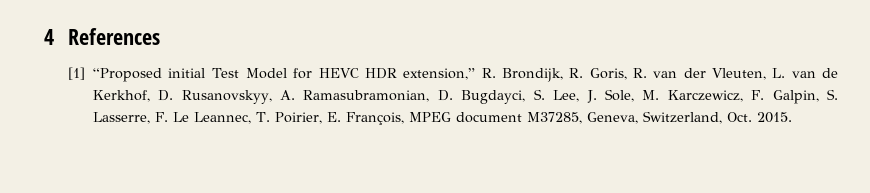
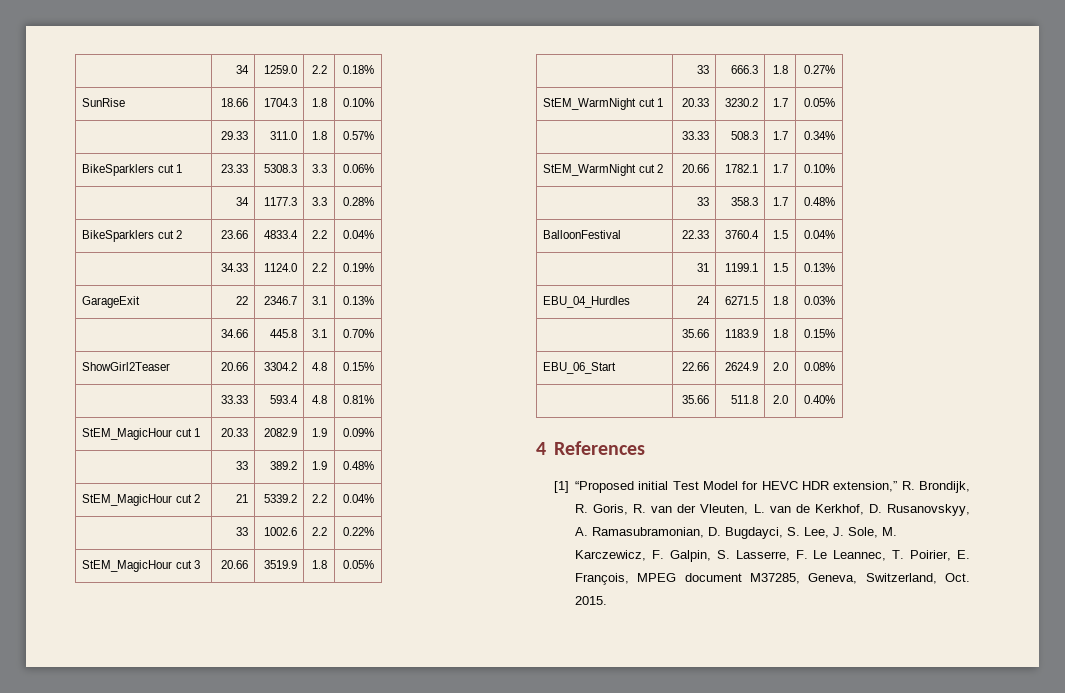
(44, 37) none -> [235,65,249,74] [263,65,297,74] [311,65,327,74] [342,65,374,74] [82,98,126,107] [220,98,248,107] [263,98,297,107] [311,98,327,107] [342,98,374,107] [220,131,248,140] [269,131,297,140] [311,131,327,140] [342,131,374,140] [82,164,182,176] [220,164,248,173] [263,164,297,173] [311,164,327,173] [342,164,374,173] [235,197,249,206] [263,197,297,206] [311,197,327,206] [342,197,374,206] [82,230,182,242] [220,230,248,239] [263,230,298,239] [311,230,327,239] [342,230,374,239] [220,263,248,272] [263,263,297,272] [311,263,327,272] [342,263,374,272] [82,296,141,308] [235,296,248,305] [263,296,297,305] [311,296,327,305] [342,296,374,305] [220,329,248,338] [269,329,297,338] [311,329,327,338] [342,329,374,338] [82,362,171,371] [220,362,248,371] [263,362,297,371] [311,362,327,371] [342,362,374,371] [220,395,248,404] [269,395,298,404] [311,395,327,404] [342,395,374,404] [82,428,200,440] [220,428,248,437] [263,428,297,437] [311,428,327,437] [342,428,374,437] [235,461,248,470] [269,461,297,470] [311,461,327,470] [342,461,374,470] [82,494,200,506] [235,494,248,503] [263,494,297,503] [311,494,327,503] [342,494,374,503] [235,527,248,536] [263,527,297,536] [311,527,327,536] [342,527,374,536] [82,560,200,572] [220,560,248,569] [263,560,297,569] [311,560,327,569] [342,560,374,569] [696,65,709,74] [730,65,758,74] [772,65,788,74] [803,65,835,74] [543,98,663,110] [681,98,709,107] [724,98,758,107] [772,98,788,107] [803,98,835,107] [681,131,709,140] [730,131,758,140] [772,131,788,140] [803,131,835,140] [543,164,663,176] [681,164,709,173] [724,164,758,173] [772,164,788,173] [803,164,835,173] [696,197,709,206] [730,197,758,206] [772,197,788,206] [803,197,835,206] [543,230,622,239] [681,230,709,239] [724,230,759,239] [772,230,788,239] [803,230,835,239] [696,263,709,272] [724,263,758,272] [772,263,788,272] [803,263,835,272] [543,296,631,308] [696,296,710,305] [724,296,758,305] [772,296,788,305] [803,296,835,305] [681,329,709,338] [724,329,758,338] [772,329,788,338] [803,329,835,338] [543,362,617,374] [681,362,709,371] [724,362,758,371] [772,362,788,371] [803,362,835,371] [681,395,709,404] [730,395,758,404] [772,395,788,404] [803,395,835,404] | 34 | 1259.0 | 2.2 | 0.18% // SunRise | 18.66 | 1704.3 | 1.8 | 0.10% // | 29.33 | 311.0 | 1.8 | 0.57% // BikeSparklers cut 1 | 23.33 | 5308.3 | 3.3 | 0.06% // | 34 | 1177.3 | 3.3 | 0.28% // BikeSparklers cut 2 | 23.66 | 4833.4 | 2.2 | 0.04% // | 34.33 | 1124.0 | 2.2 | 0.19% // GarageExit | 22 | 2346.7 | 3.1 | 0.13% // | 34.66 | 445.8 | 3.1 | 0.70% // ShowGirl2Teaser | 20.66 | 3304.2 | 4.8 | 0.15% // | 33.33 | 593.4 | 4.8 | 0.81% // StEM_MagicHour cut 1 | 20.33 | 2082.9 | 1.9 | 0.09% // | 33 | 389.2 | 1.9 | 0.48% // StEM_MagicHour cut 2 | 21 | 5339.2 | 2.2 | 0.04% // | 33 | 1002.6 | 2.2 | 0.22% // StEM_MagicHour cut 3 | 20.66 | 3519.9 | 1.8 | 0.05% // | 33 | 666.3 | 1.8 | 0.27% // StEM_WarmNight cut 1 | 20.33 | 3230.2 | 1.7 | 0.05% // | 33.33 | 508.3 | 1.7 | 0.34% // StEM_WarmNight cut 2 | 20.66 | 1782.1 | 1.7 | 0.10% // | 33 | 358.3 | 1.7 | 0.48% // BalloonFestival | 22.33 | 3760.4 | 1.5 | 0.04% // | 31 | 1199.1 | 1.5 | 0.13% // EBU_04_Hurdles | 24 | 6271.5 | 1.8 | 0.03% // | 35.66 | 1183.9 | 1.8 | 0.15% // EBU_06_Start | 22.66 | 2624.9 | 2.0 | 0.08% // | 35.66 | 511.8 | 2.0 | 0.40% //

